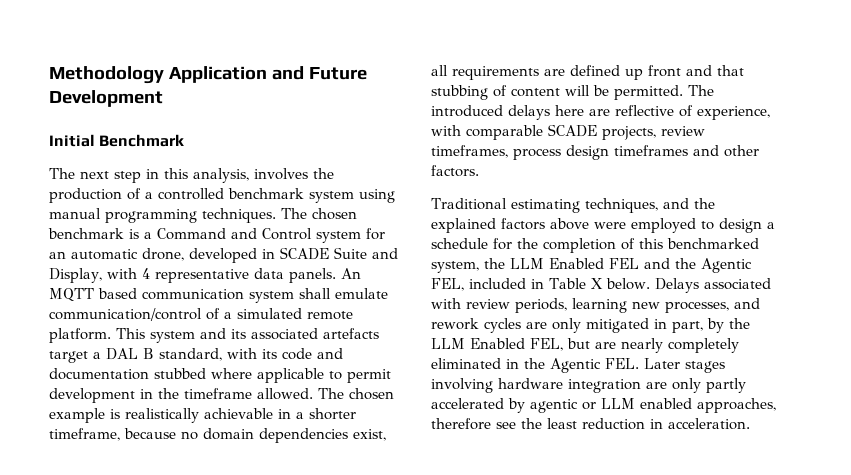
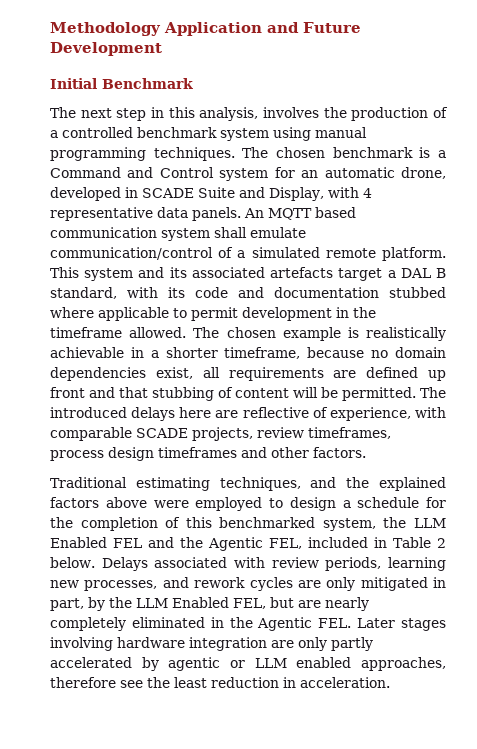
[590,278,603,289] X -> [436,538,446,548] 2

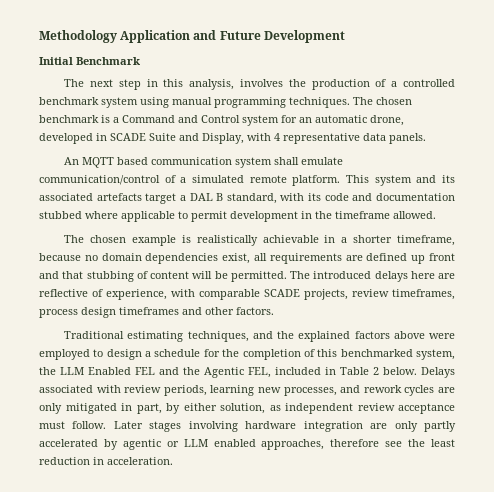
(241, 214) none -> (426, 138) //
(187, 332) none -> (436, 215) //
[109,597,369,611] [50,617,352,631] the LLM Enabled FEL, but are nearly completely eliminated in the Agentic FEL. -> [183,403,455,414] [39,421,107,429] either solution, as independent review acceptance must follow.

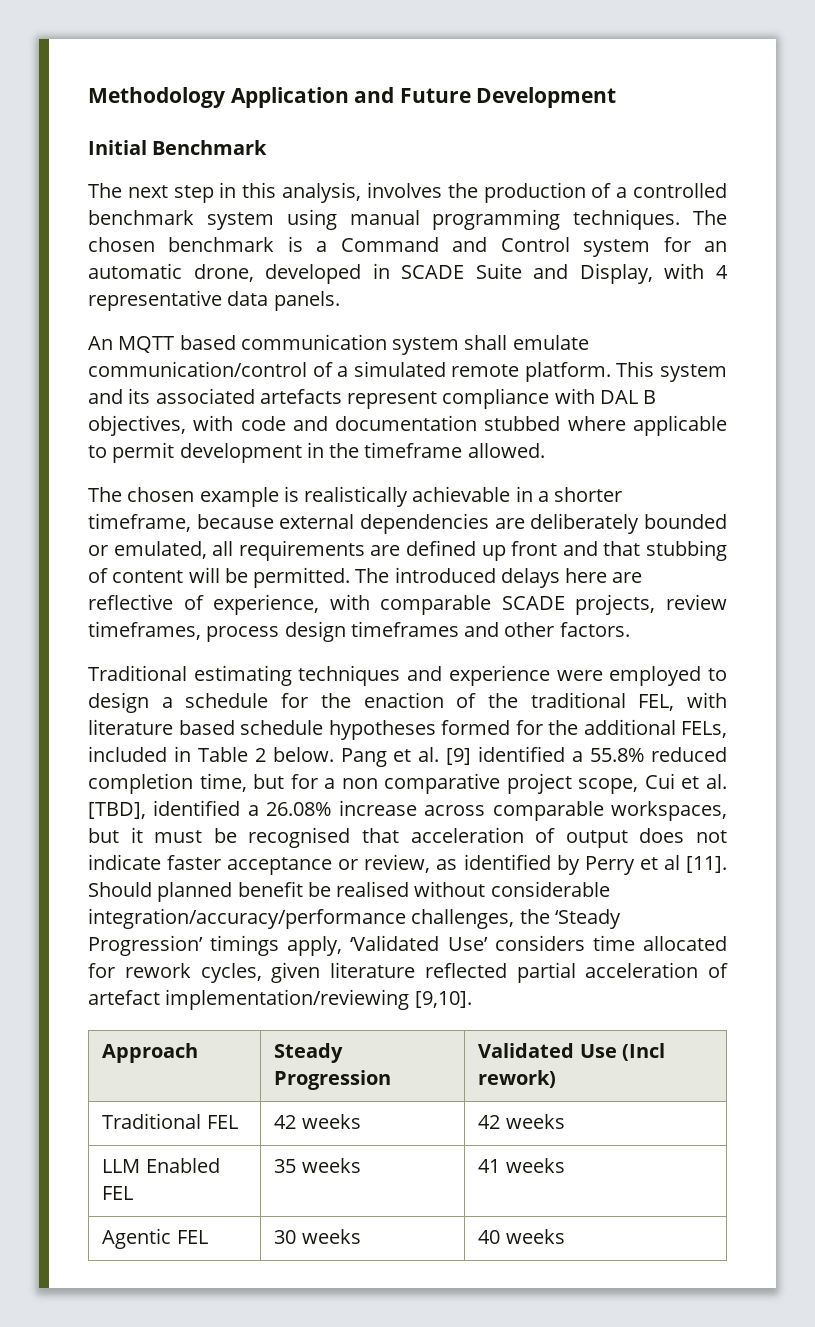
[145,193,322,204] target a DAL B standard, with its -> [347,388,657,409] [88,415,234,436] represent compliance with DAL B objectives, with
[84,253,251,264] no domain dependencies exist, -> [279,513,727,534] [88,541,207,559] external dependencies are deliberately bounded or emulated,
[187,331,425,342] techniques, and the explained factors above -> [298,665,550,686] techniques and experience
[242,349,456,360] [39,367,271,378] completion of this benchmarked system, the LLM Enabled FEL and the Agentic FEL, -> [363,692,727,711] [88,719,727,740] enaction of the traditional FEL, with literature based schedule hypotheses formed for the additional FELs,
[421,367,455,378] [39,385,456,396] [39,403,455,414] [39,421,457,432] [39,439,455,450] [39,457,173,465] Delays associated with review periods, learning new processes, and rework cycles are only mitigated in part, by either solution, as independent review acceptance must follow. Later stages involving hardware integration are only partly accelerated by agentic or LLM enabled approaches, therefore see the least reduction in acceleration. -> [340,746,727,767] [88,773,727,794] [88,800,727,821] [88,827,728,848] [88,854,727,875] [88,881,610,902] [88,908,621,929] [88,935,727,956] [88,962,728,983] [88,989,472,1010] [102,1043,199,1063] [274,1043,344,1063] [274,1070,392,1090] [478,1043,665,1061] [478,1070,557,1088] [102,1113,238,1129] [274,1114,361,1129] [478,1114,565,1129] [102,1158,220,1173] [102,1186,134,1200] [274,1158,361,1173] [478,1158,565,1173] [102,1228,208,1249] [274,1229,361,1244] [478,1229,565,1244] Pang et al. [9] identified a 55.8% reduced completion time, but for a non comparative project scope, Cui et al. [TBD], identified a 26.08% increase across comparable workspaces, but it must be recognised that acceleration of output does not indicate faster acceptance or review, as identified by Perry et al [11]. Should planned benefit be realised without considerable integration/accuracy/performance challenges, the ‘Steady Progression’ timings apply, ‘Validated Use’ considers time allocated for rework cycles, given literature reflected partial acceleration of artefact implementation/reviewing [9,10]. // Approach | Steady Progression | Validated Use (Incl rework) // Traditional FEL | 42 weeks | 42 weeks // LLM Enabled FEL | 35 weeks | 41 weeks // Agentic FEL | 30 weeks | 40 weeks

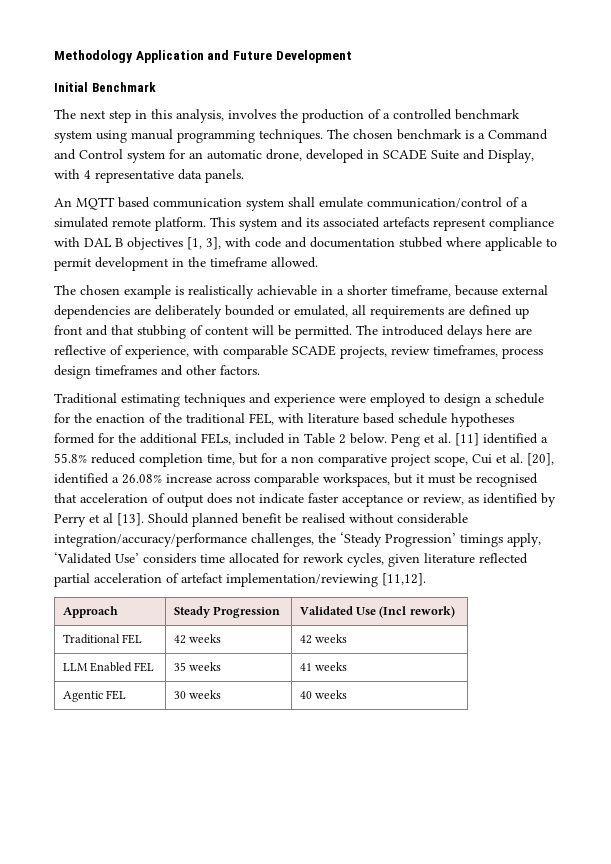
[88,415,186,436] objectives, -> [127,237,221,250] objectives [1, 3],
[340,747,472,767] Pang et al. [9] -> [391,433,479,447] Peng et al. [11]
[88,802,146,819] [TBD], -> [527,453,554,466] [20],
[686,856,727,873] [11]. -> [117,513,144,526] [13].
[414,991,472,1008] [9,10]. -> [382,573,426,586] [11,12].

